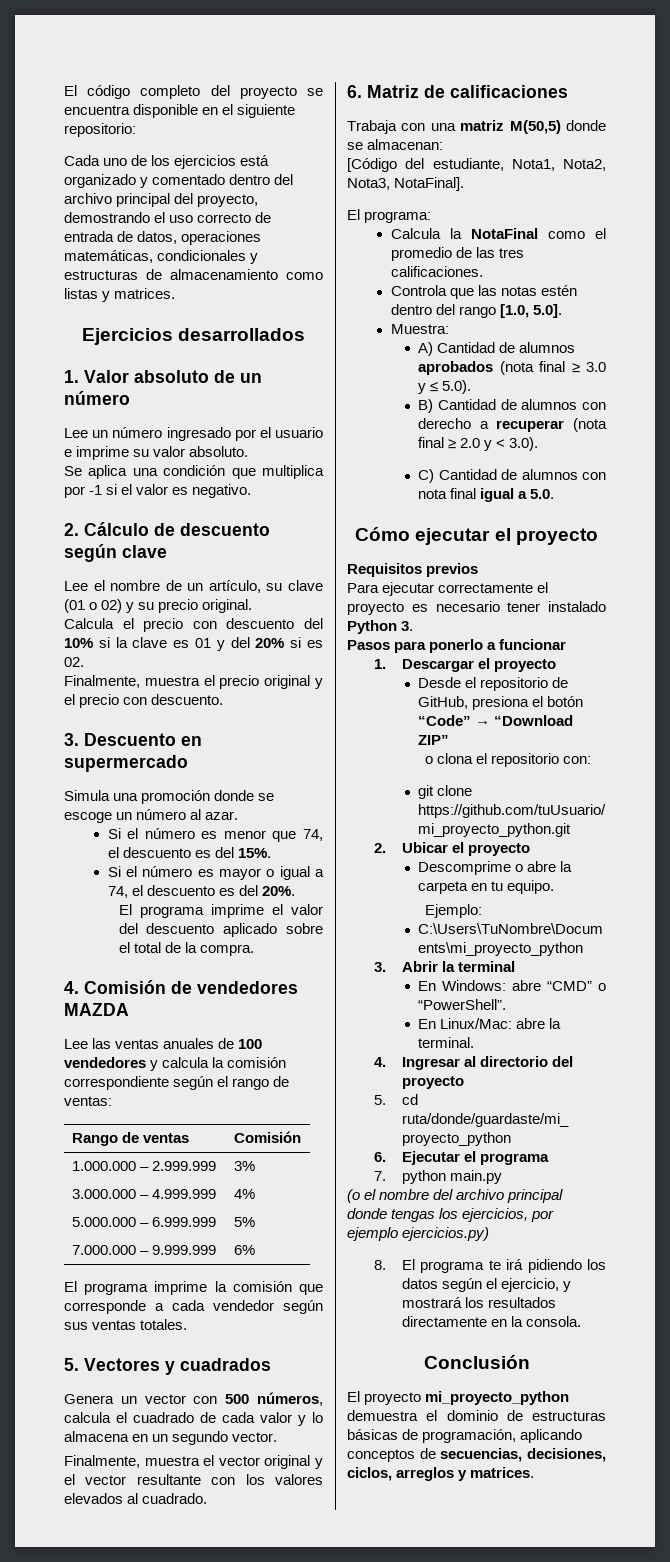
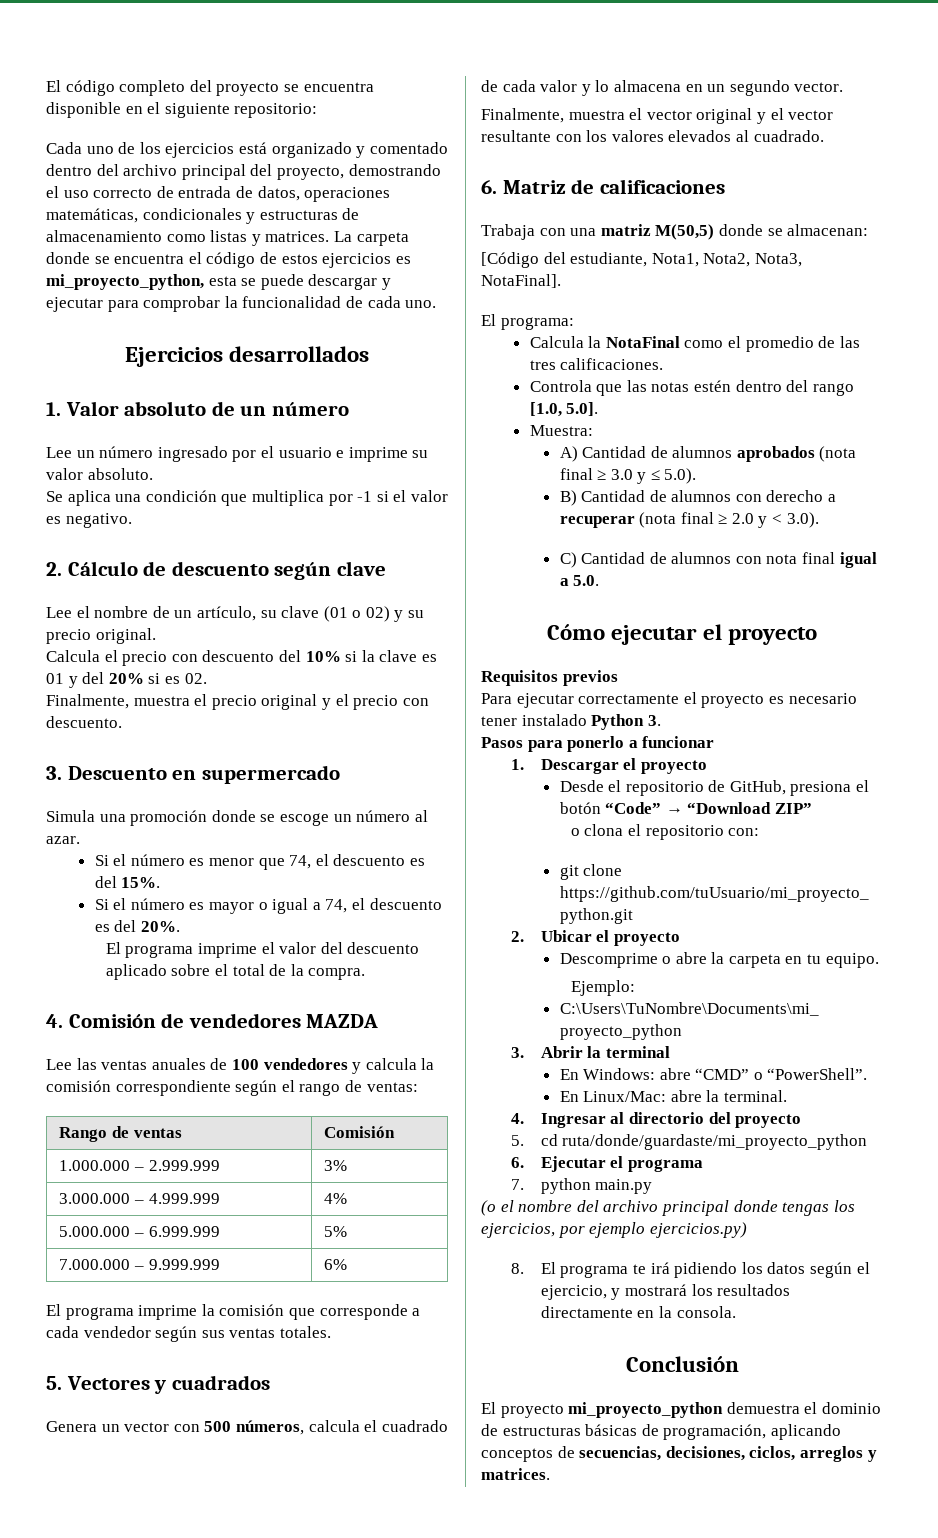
(176, 293) none -> [333,231,409,246] [46,252,411,268] [46,274,391,290] [46,296,437,312] La carpeta donde se encuentra el código de estos ejercicios es mi_proyecto_python, esta se puede descargar y ejecutar para comprobar la funcionalidad de cada uno.

